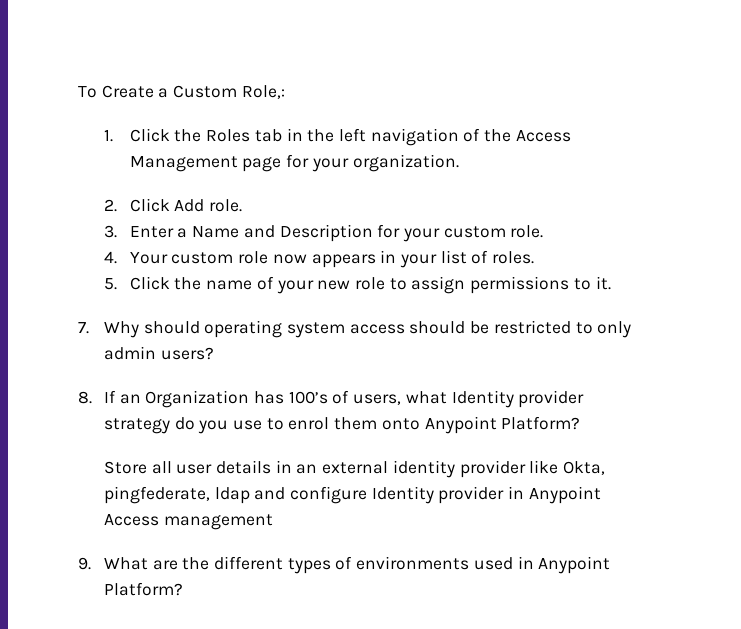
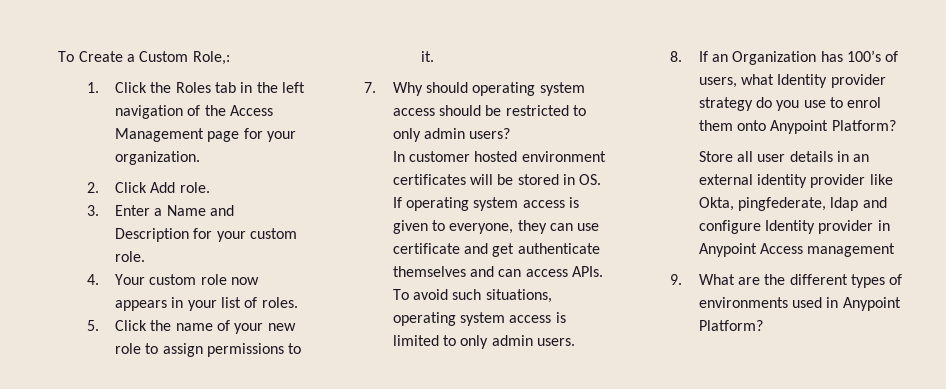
(214, 353) none -> [392,151,606,162] [392,174,602,185] [392,197,579,211] [392,220,600,234] [392,243,600,257] [392,266,603,277] [392,289,552,303] [392,312,566,326] [392,335,575,349] // In customer hosted environment certificates will be stored in OS. If operating system access is given to everyone, they can use certificate and get authenticate themselves and can access APIs. To avoid such situations, operating system access is limited to only admin users.

